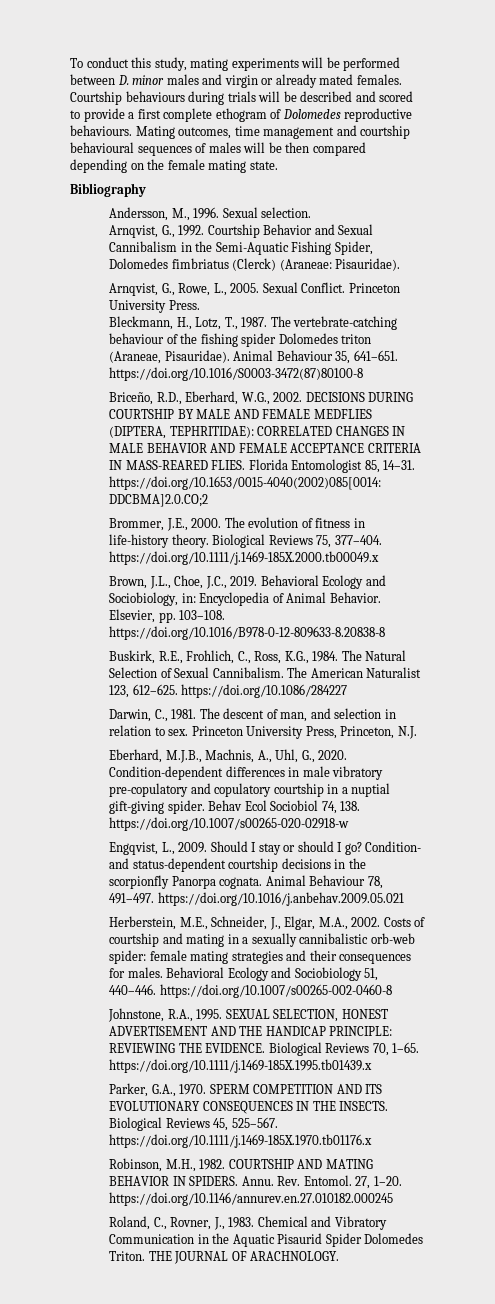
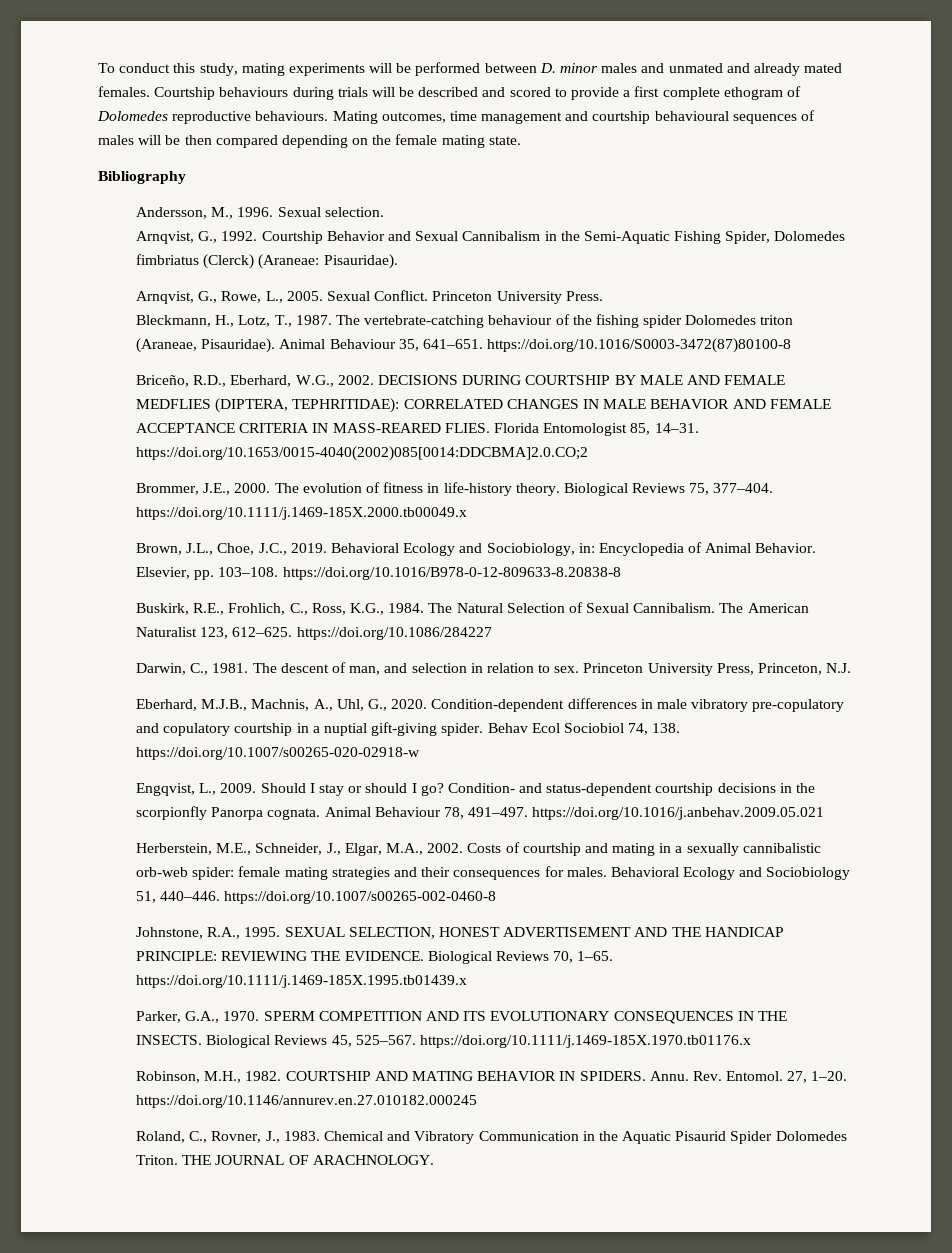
[224,75,274,88] virgin or -> [668,63,750,73] unmated and

